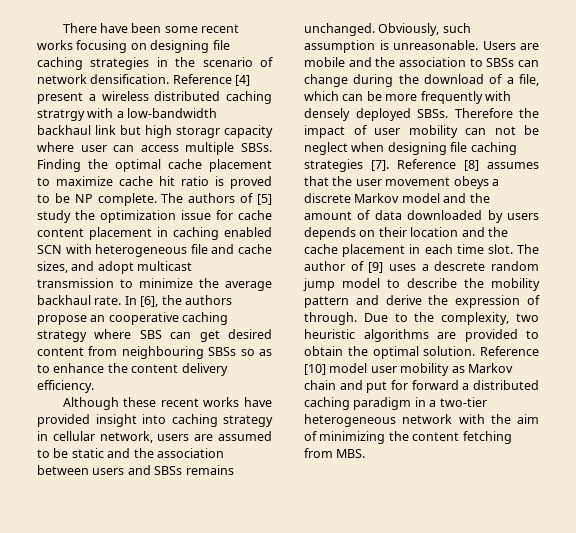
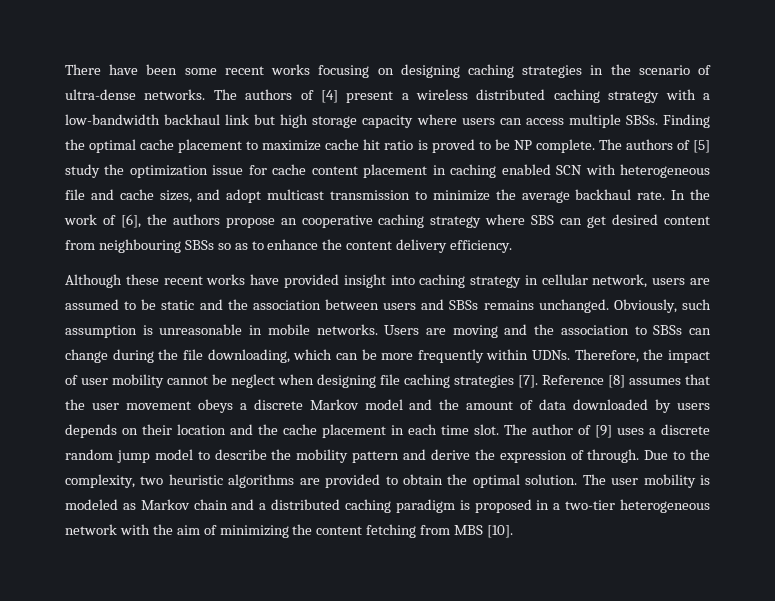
[212,40,230,50] file -> (460, 71) none
[37,74,232,84] network densification. Reference -> [65,89,314,100] ultra-dense networks. The authors of
[37,109,85,121] stratrgy -> [608,91,660,103] strategy
[176,126,220,138] storagr -> [312,116,358,128] storage
[80,145,107,152] user -> [461,118,495,125] users
(137, 300) none -> [690,189,711,200] [64,214,116,225] the work of
[393,40,478,50] unreasonable. -> [159,324,378,335] unreasonable in mobile networks.
[304,57,345,67] mobile -> [452,325,498,338] moving
[424,74,539,86] download of a file, -> [182,349,290,363] file downloading,
[484,91,511,101] [304,108,513,121] with densely deployed SBSs. Therefore -> [486,349,639,363] within UDNs. Therefore,
[465,126,516,135] can not -> [167,376,208,385] cannot
[434,261,486,271] descrete -> [661,424,710,435] discrete
[480,346,539,356] [304,363,450,376] Reference [10] model user mobility -> [582,474,711,488] [65,499,118,510] The user mobility is modeled
[366,380,459,393] put for forward -> (255, 504) none
(412, 403) none -> [459,499,532,513] is proposed
[336,449,366,458] MBS. -> [454,525,514,538] MBS [10].

